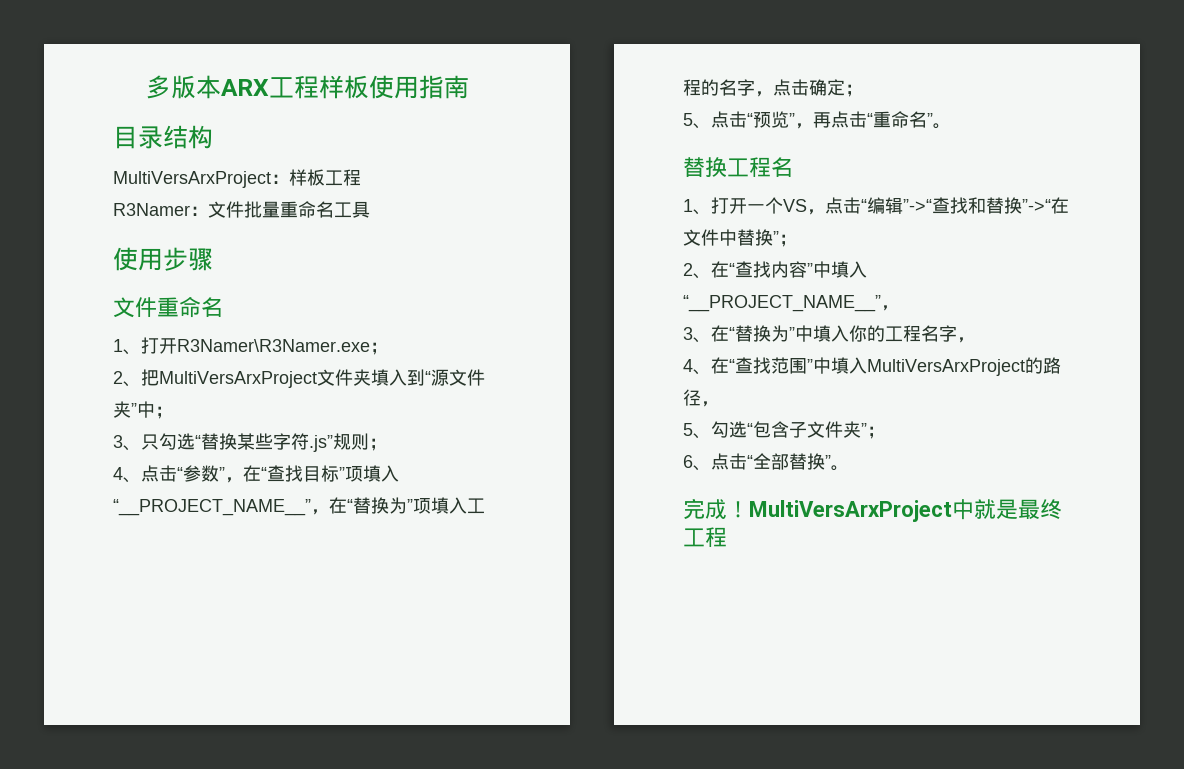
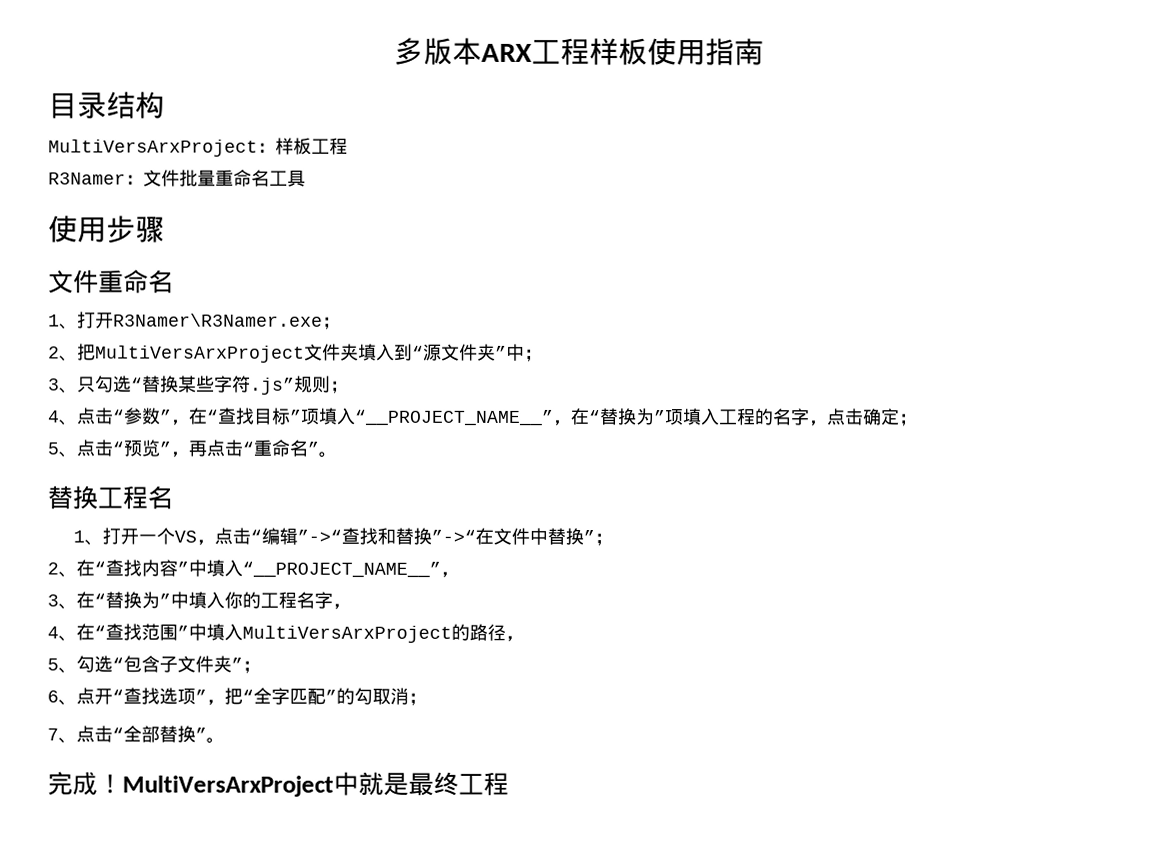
(729, 461) none -> [94,687,427,706] [47,725,95,744] 开“查找选项”，把“全字匹配”的勾取消； // 7、点

